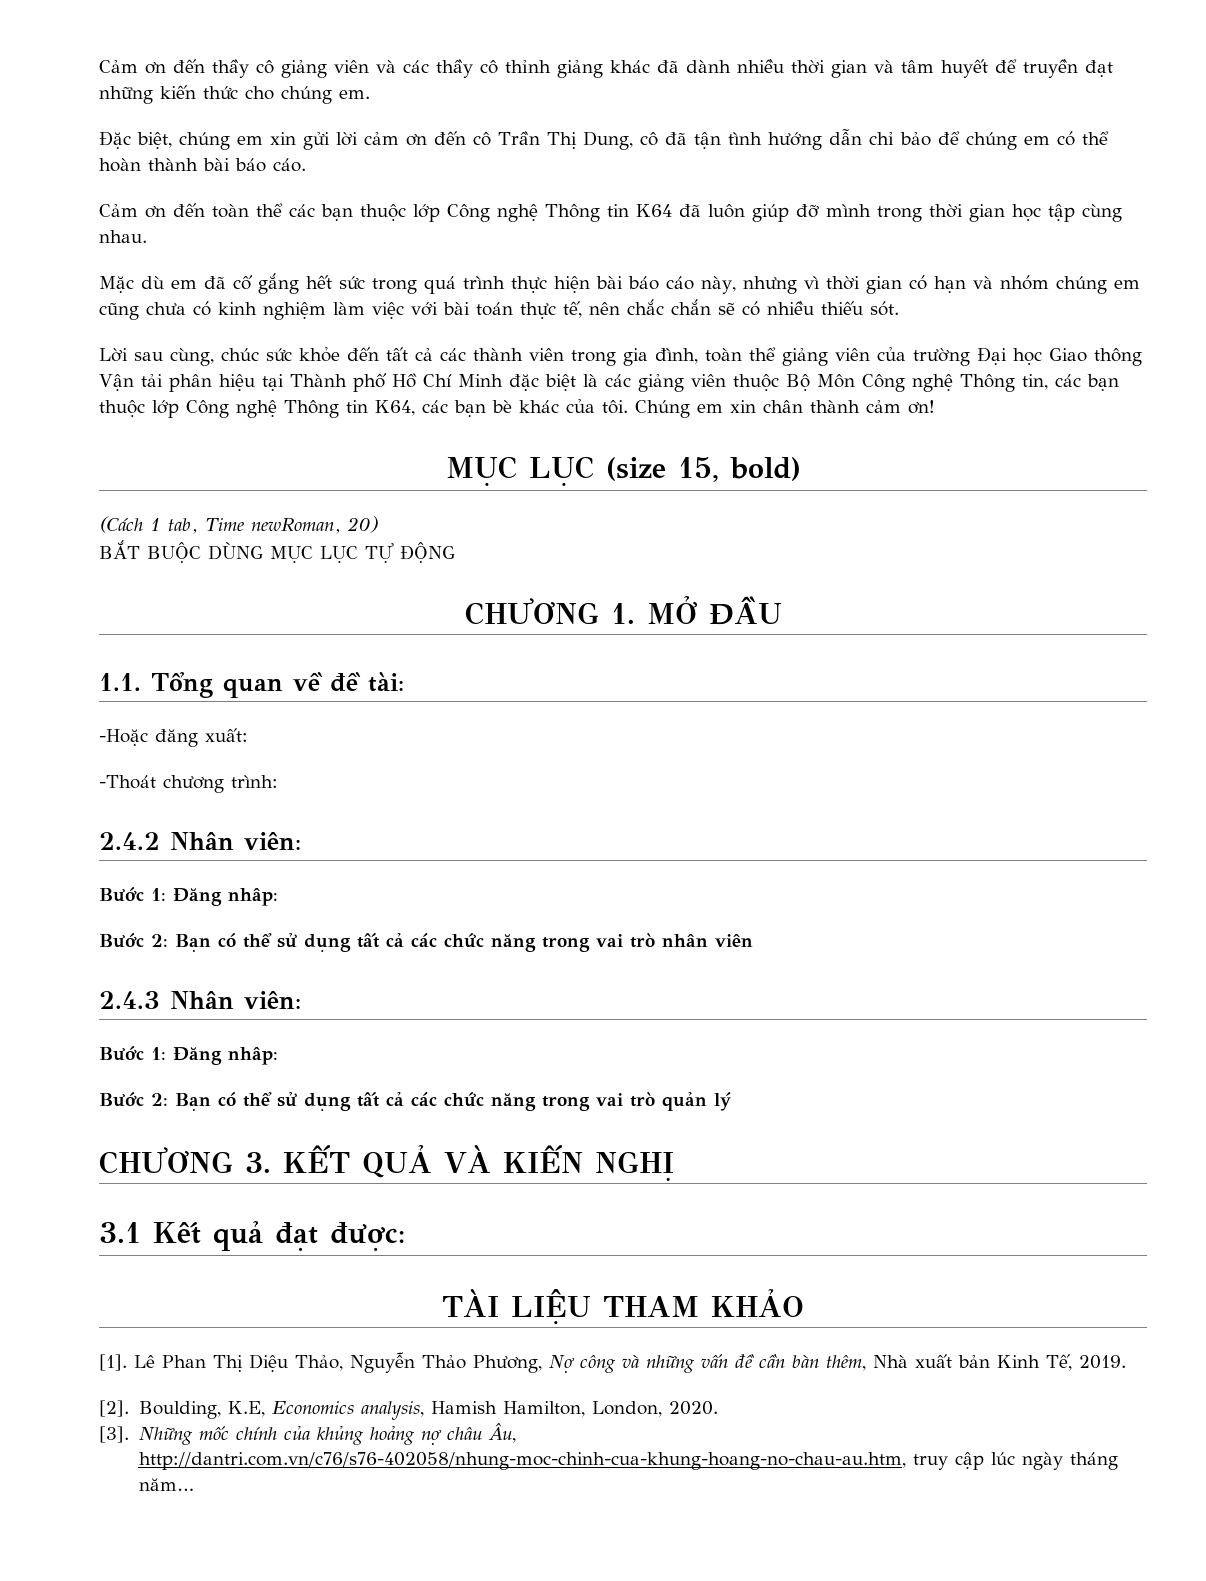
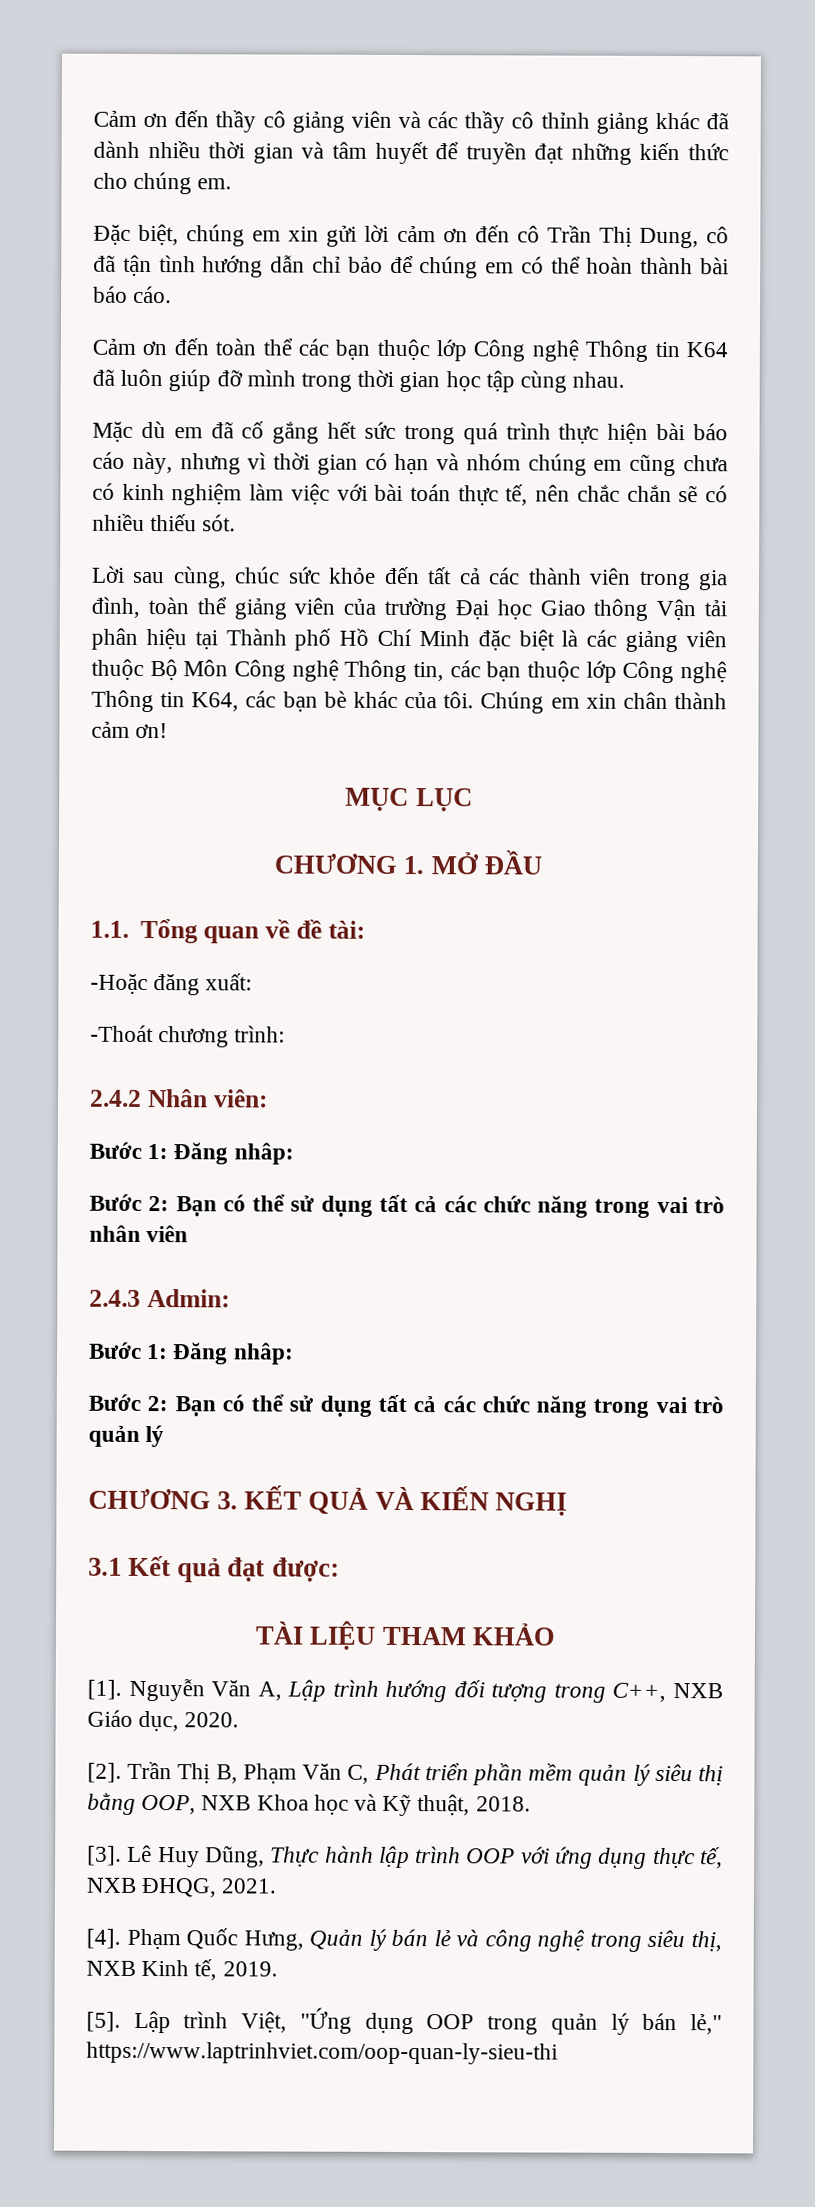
[605,457,801,482] [99,516,378,534] [99,540,455,564] (size 15, bold) // (Cách 1 tab, Time newRoman, 20) // BẮT BUỘC DÙNG MỤC LỤC TỰ ĐỘNG -> (473, 800) none
[170,991,301,1009] Nhân viên: -> [146,1288,230,1308] Admin:
[134,1352,1126,1373] [99,1400,718,1420] [99,1423,516,1445] [138,1452,1118,1470] [138,1478,194,1491] Lê Phan Thị Diệu Thảo, Nguyễn Thảo Phương, Nợ công và những vấn đề cần bàn thêm, Nhà xuất bản Kinh Tế, 2019. // [2]. Boulding, K.E, Economics analysis, Hamish Hamilton, London, 2020. // [3]. Những mốc chính của khủng hoảng nợ châu Âu, http://dantri.com.vn/c76/s76-402058/nhung-moc-chinh-cua-khung-hoang-no-chau-au.htm, truy cập lúc ngày tháng năm… -> [128,1678,723,1703] [87,1709,240,1732] [87,1761,723,1786] [87,1792,531,1817] [87,1844,723,1869] [86,1877,278,1898] [86,1928,723,1952] [86,1959,278,1981] [86,2007,723,2035] [86,2041,558,2065] Nguyễn Văn A, Lập trình hướng đối tượng trong C++, NXB Giáo dục, 2020. // [2]. Trần Thị B, Phạm Văn C, Phát triển phần mềm quản lý siêu thị bằng OOP, NXB Khoa học và Kỹ thuật, 2018. // [3]. Lê Huy Dũng, Thực hành lập trình OOP với ứng dụng thực tế, NXB ĐHQG, 2021. // [4]. Phạm Quốc Hưng, Quản lý bán lẻ và công nghệ trong siêu thị, NXB Kinh tế, 2019. // [5]. Lập trình Việt, "Ứng dụng OOP trong quản lý bán lẻ," https://www.laptrinhviet.com/oop-quan-ly-sieu-thi

